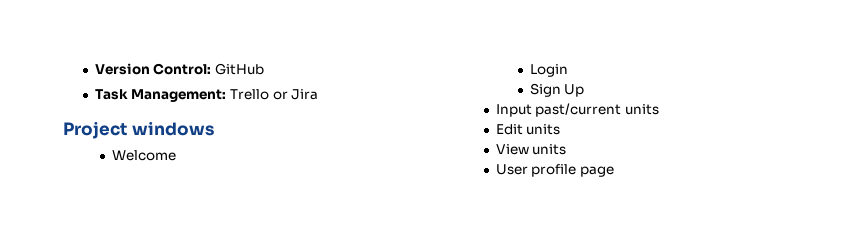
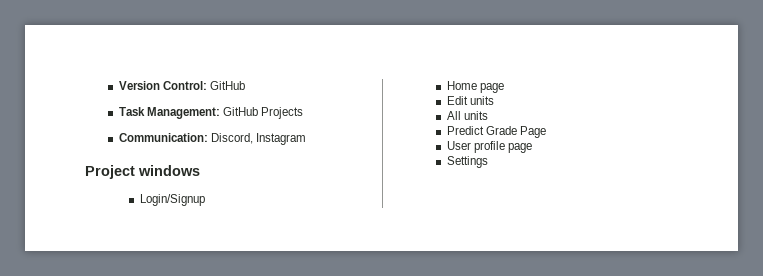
[230,89,319,100] [63,121,214,139] [111,150,176,161] [529,64,568,77] [529,83,585,97] [495,103,660,117] Trello or Jira // Project windows // Welcome // Login // Sign Up // Input past/current units -> [222,107,304,119] [118,133,306,145] [85,165,200,179] [139,194,205,206] [446,81,504,93] GitHub Projects // Communication: Discord, Instagram // Project windows // Login/Signup // Home page
[495,144,567,155] View units -> [446,111,488,120] [446,126,546,138] All units // Predict Grade Page
(615, 171) none -> [446,156,488,168] // Settings

